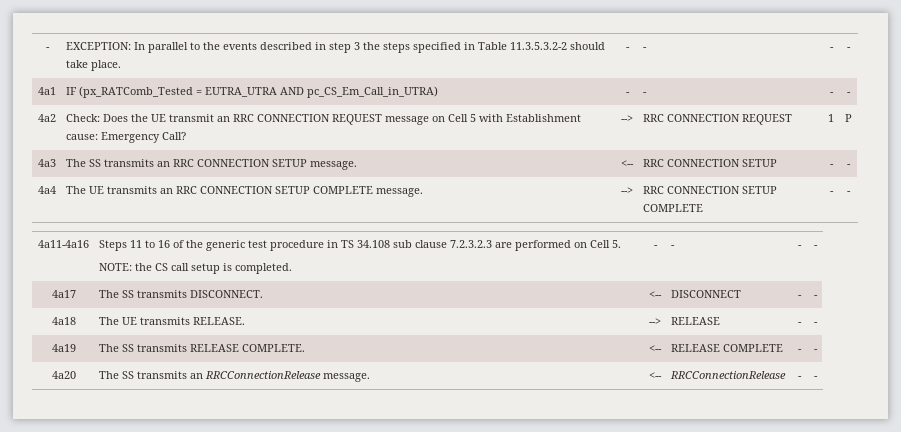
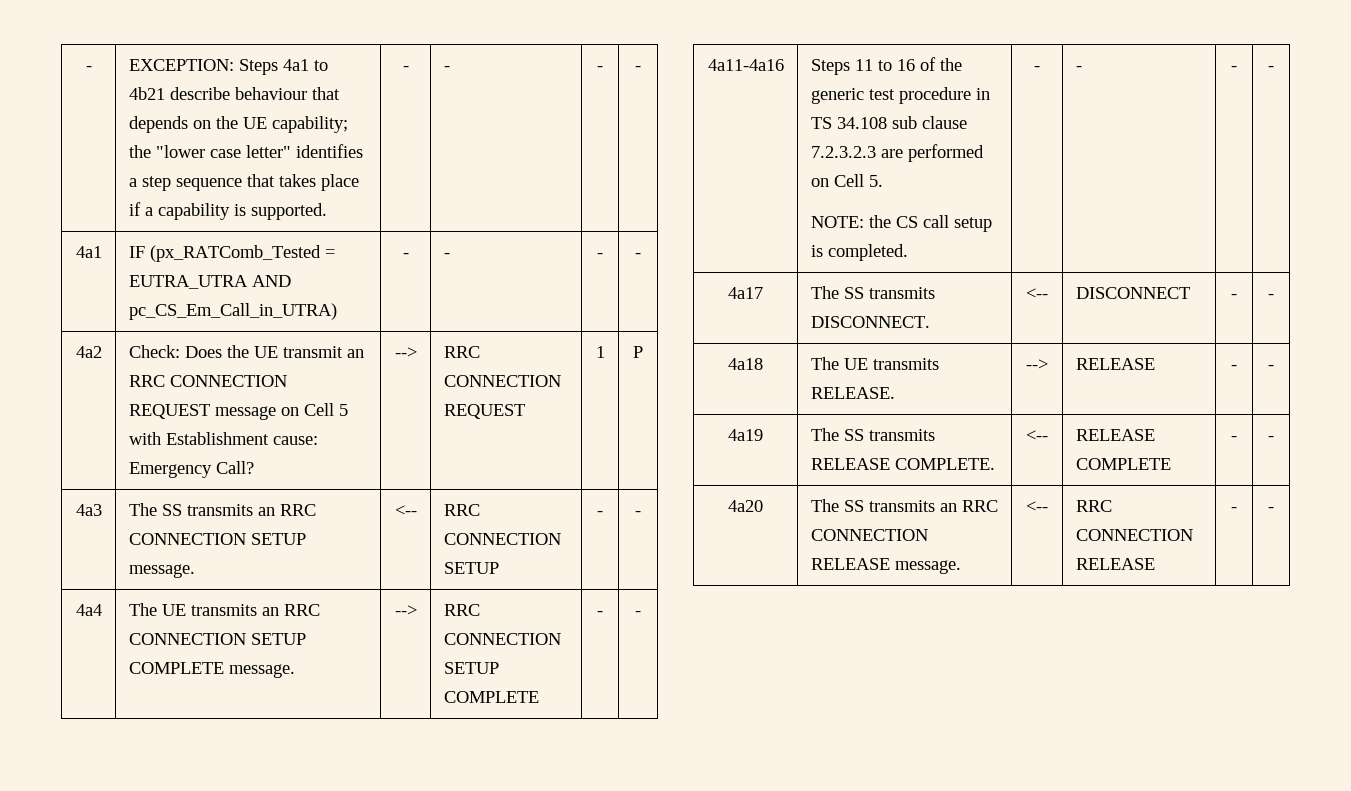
[134,42,606,53] [66,60,122,71] In parallel to the events described in step 3 the steps specified in Table 11.3.5.3.2-2 should take place. -> [238,59,328,75] [128,87,340,100] [128,116,348,133] [128,144,363,158] [128,174,359,191] [128,202,327,220] Steps 4a1 to 4b21 describe behaviour that depends on the UE capability; the "lower case letter" identifies a step sequence that takes place if a capability is supported.
[205,371,371,382] [649,372,662,379] [670,371,787,379] RRCConnectionRelease message. | <-- | RRCConnectionRelease -> [961,500,998,512] [810,529,928,541] [810,558,961,574] [1026,501,1048,512] [1075,500,1112,512] [1075,529,1193,541] [1075,558,1155,570] RRC CONNECTION RELEASE message. | <-- | RRC CONNECTION RELEASE

